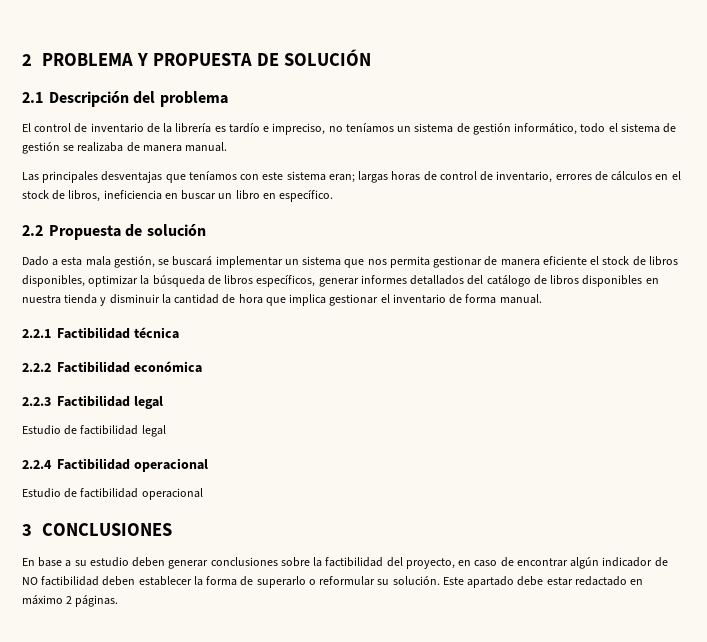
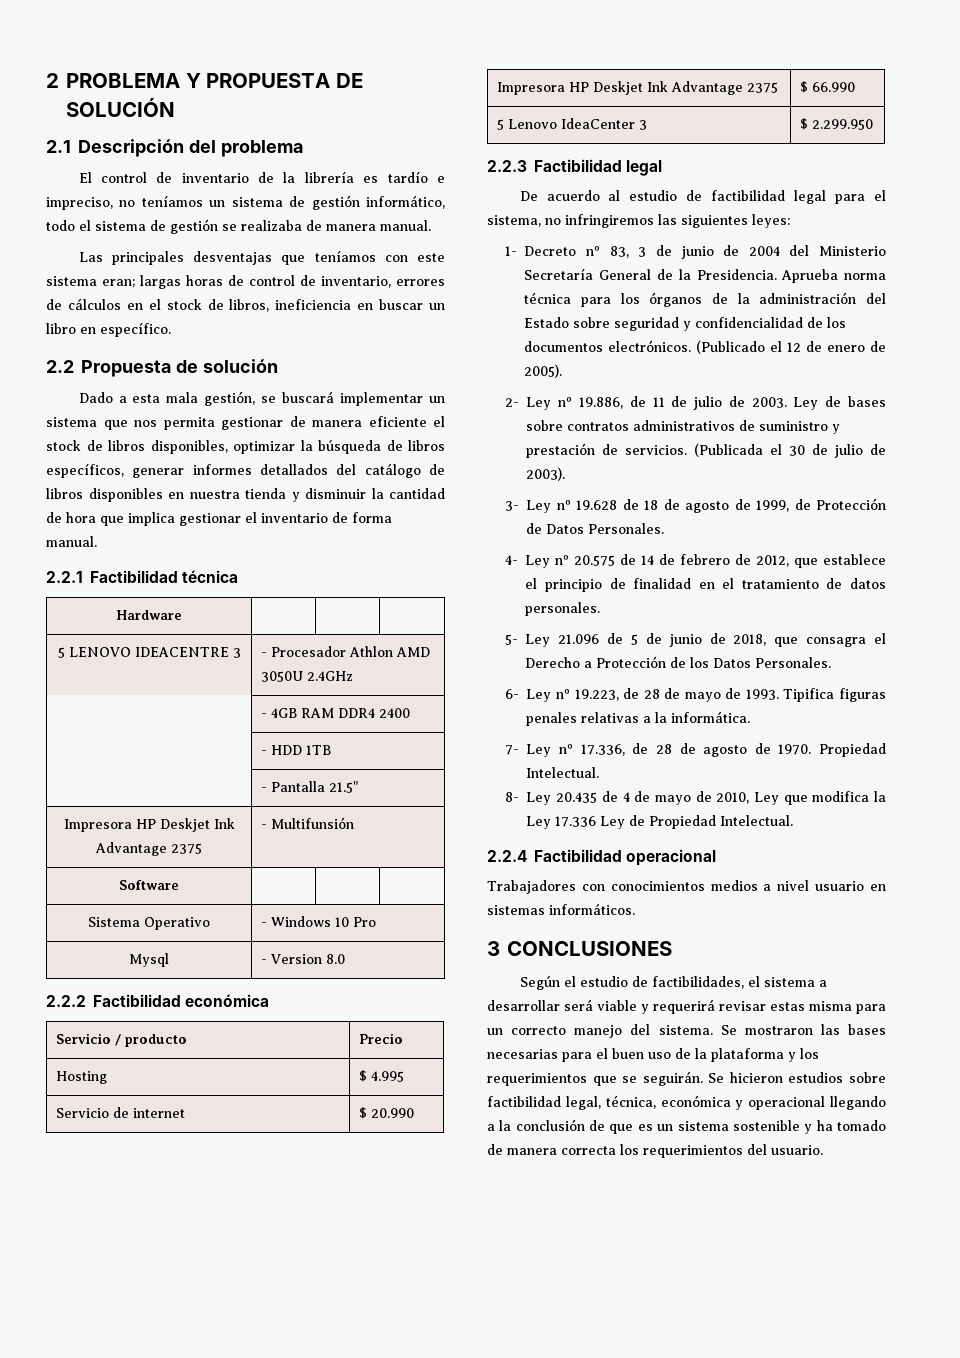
[22,361,202,373] // 2.2.2 Factibilidad económica -> [116,610,182,620] [57,647,241,658] [260,646,430,657] [260,671,353,682] [260,708,410,718] [260,745,331,755] [260,781,358,793] [63,818,235,832] [95,842,202,856] [260,817,354,829] [119,880,179,890] [88,917,210,930] [260,916,376,927] [129,953,169,967] [260,954,345,964] [46,994,270,1007] [55,1033,187,1047] [358,1033,403,1044] [55,1071,107,1084] [358,1070,404,1082] [55,1107,185,1118] [358,1107,414,1119] [496,81,778,95] [799,81,855,93] [496,118,647,130] [799,118,873,130] // Hardware | | | // 5 LENOVO IDEACENTRE 3 | - Procesador Athlon AMD 3050U 2.4GHz // | - 4GB RAM DDR4 2400 // | - HDD 1TB // | - Pantalla 21.5" // Impresora HP Deskjet Ink Advantage 2375 | - Multifunsión // Software | | | // Sistema Operativo | - Windows 10 Pro // Mysql | - Version 8.0 // 2.2.2 Factibilidad económica // Servicio / producto | Precio // Hosting | $ 4.995 // Servicio de internet | $ 20.990 // Impresora HP Deskjet Ink Advantage 2375 | $ 66.990 // 5 Lenovo IdeaCenter 3 | $ 2.299.950
[22,425,61,435] Estudio -> [519,190,678,201] De acuerdo al estudio
[22,458,208,472] [22,488,203,500] [22,523,173,536] [22,557,668,569] [22,576,644,588] [22,595,119,607] // 2.2.4 Factibilidad operacional // Estudio de factibilidad operacional // 3 CONCLUSIONES // En base a su estudio deben generar conclusiones sobre la factibilidad del proyecto, en caso de encontrar algún indicador de NO factibilidad deben establecer la forma de superarlo o reformular su solución. Este apartado debe estar redactado en máximo 2 páginas. -> [835,190,886,204] [487,214,790,228] [505,245,886,259] [524,268,886,283] [524,292,886,307] [524,317,847,331] [524,340,886,354] [524,364,563,378] [505,396,886,410] [526,420,841,434] [526,443,886,458] [526,467,566,481] [505,498,886,513] [526,523,665,534] [505,554,886,568] [525,578,886,592] [525,602,601,616] [505,633,886,647] [525,656,832,668] [505,688,886,702] [526,711,751,726] [505,743,886,757] [526,767,600,778] [505,791,886,805] [526,815,794,829] [487,849,717,866] [487,880,886,894] [487,903,635,915] [487,941,672,956] [519,976,827,990] [487,999,886,1014] [487,1024,886,1038] [487,1048,819,1062] [487,1071,886,1086] [487,1095,886,1110] [487,1119,886,1134] [487,1144,823,1158] para el sistema, no infringiremos las siguientes leyes: // 1- Decreto nº 83, 3 de junio de 2004 del Ministerio Secretaría General de la Presidencia. Aprueba norma técnica para los órganos de la administración del Estado sobre seguridad y confidencialidad de los documentos electrónicos. (Publicado el 12 de enero de 2005). // 2- Ley nº 19.886, de 11 de julio de 2003. Ley de bases sobre contratos administrativos de suministro y prestación de servicios. (Publicada el 30 de julio de 2003). // 3- Ley nº 19.628 de 18 de agosto de 1999, de Protección de Datos Personales. // 4- Ley nº 20.575 de 14 de febrero de 2012, que establece el principio de finalidad en el tratamiento de datos personales. // 5- Ley 21.096 de 5 de junio de 2018, que consagra el Derecho a Protección de los Datos Personales. // 6- Ley nº 19.223, de 28 de mayo de 1993. Tipifica figuras penales relativas a la informática. // 7- Ley nº 17.336, de 28 de agosto de 1970. Propiedad Intelectual. // 8- Ley 20.435 de 4 de mayo de 2010, Ley que modifica la Ley 17.336 Ley de Propiedad Intelectual. // 2.2.4 Factibilidad operacional // Trabajadores con conocimientos medios a nivel usuario en sistemas informáticos. // 3 CONCLUSIONES // Según el estudio de factibilidades, el sistema a desarrollar será viable y requerirá revisar estas misma para un correcto manejo del sistema. Se mostraron las bases necesarias para el buen uso de la plataforma y los requerimientos que se seguirán. Se hicieron estudios sobre factibilidad legal, técnica, económica y operacional llegando a la conclusión de que es un sistema sostenible y ha tomado de manera correcta los requerimientos del usuario.

